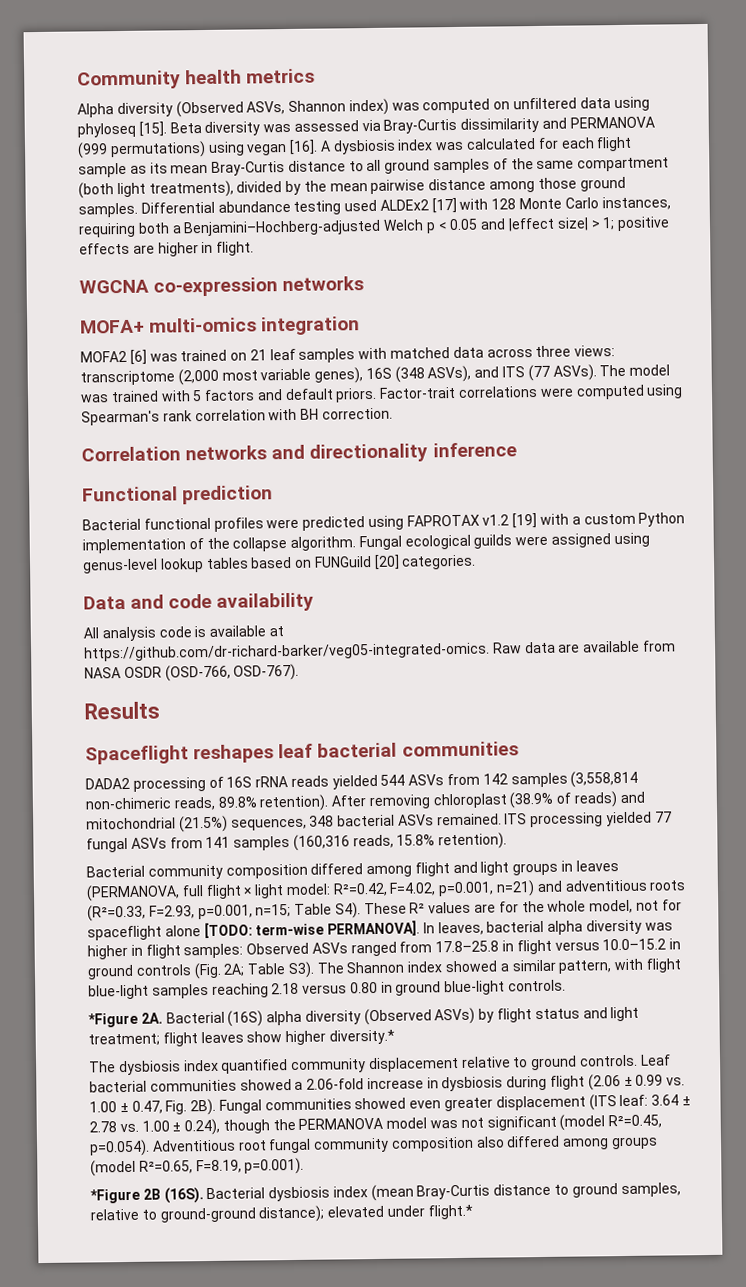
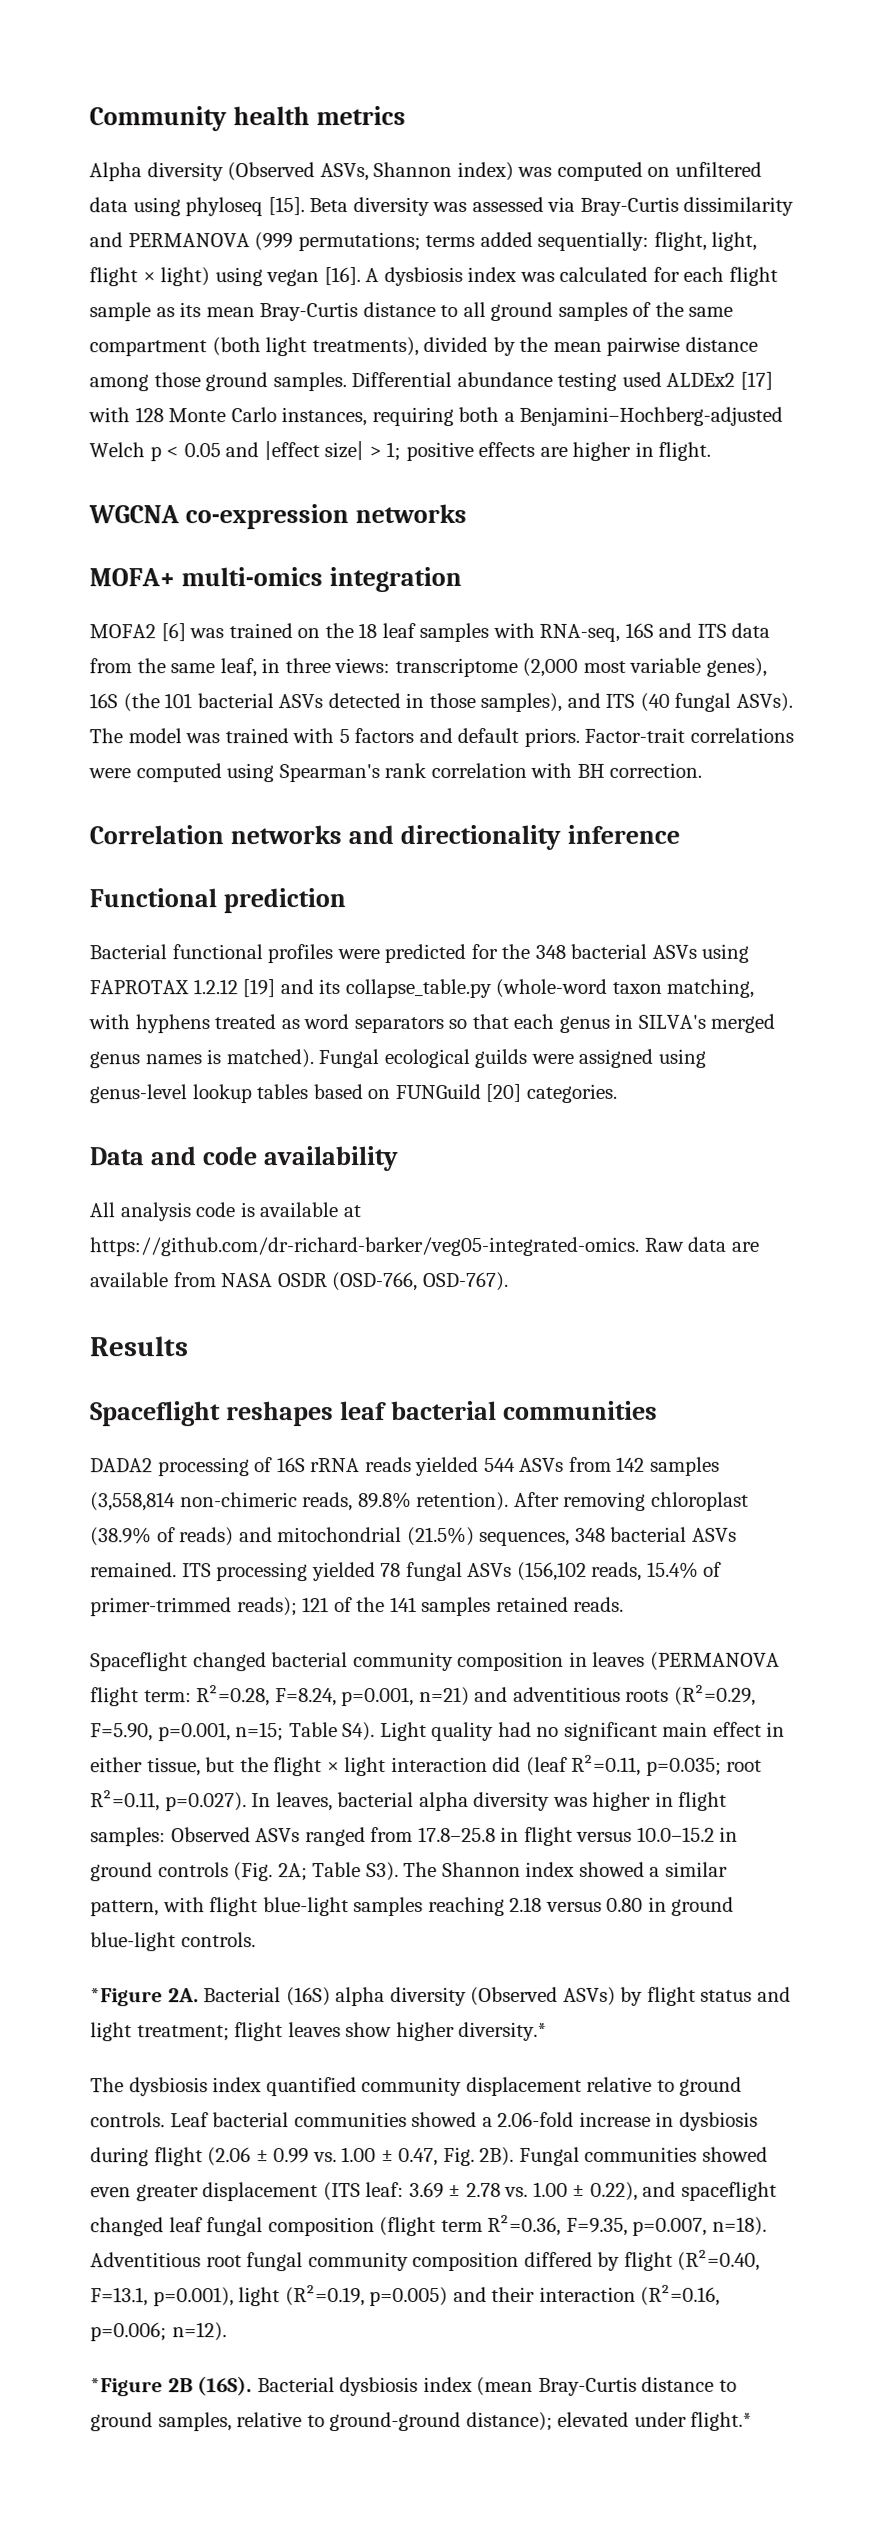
[109,140,206,159] permutations) -> [297,231,758,252] [89,267,211,287] permutations; terms added sequentially: flight, light, flight × light)
[249,349,267,361] 21 -> [324,623,378,639] the 18
[390,346,533,359] matched data across -> [539,622,771,642] [89,658,281,678] RNA-seq, 16S and ITS data from the same leaf, in
[394,364,550,383] (348 ASVs), and ITS (77 -> [122,692,732,713] (the 101 bacterial ASVs detected in those samples), and ITS (40 fungal
[367,512,686,531] [82,536,357,554] using FAPROTAX v1.2 [19] with a custom Python implementation of the collapse algorithm. -> [470,943,750,963] [89,978,755,999] [88,1013,776,1034] [89,1049,314,1069] for the 348 bacterial ASVs using FAPROTAX 1.2.12 [19] and its collapse_table.py (whole-word taxon matching, with hyphens treated as word separators so that each genus in SILVA's merged genus names is matched).
[654,811,672,823] 77 -> [380,1563,402,1578] 78
[169,832,508,851] [86,860,619,880] [86,882,437,902] from 141 samples (160,316 reads, 15.8% retention). // Bacterial community composition differed among flight and light groups in leaves (PERMANOVA, full flight × light model: R²=0.42, F=4.02, -> [516,1561,723,1581] [90,1596,625,1617] [90,1651,780,1672] [90,1685,337,1707] (156,102 reads, 15.4% of primer-trimmed reads); 121 of the 141 samples retained reads. // Spaceflight changed bacterial community composition in leaves (PERMANOVA flight term: R²=0.28, F=8.24,
[87,904,195,922] (R²=0.33, F=2.93, -> [673,1684,756,1706] [90,1723,153,1742] (R²=0.29, F=5.90,
[363,899,682,915] [87,920,421,941] These R² values are for the whole model, not for spaceflight alone [TODO: term-wise PERMANOVA]. -> [379,1721,786,1742] [90,1754,763,1777] [90,1790,247,1812] Light quality had no significant main effect in either tissue, but the flight × light interaction did (leaf R²=0.11, p=0.035; root R²=0.11, p=0.027).
[651,1094,680,1106] 3.64 -> [408,2181,444,2199] 3.69
[184,1114,663,1136] [89,1139,150,1157] 0.24), though the PERMANOVA model was not significant (model R²=0.45, p=0.054). -> [589,2181,777,2201] [90,2214,767,2237] 0.22), and spaceflight changed leaf fungal composition (flight term R²=0.36, F=9.35, p=0.007, n=18).
[475,1135,659,1150] [90,1157,305,1177] also differed among groups (model R²=0.65, F=8.19, p=0.001). -> [523,2249,761,2271] [90,2284,721,2307] [90,2322,227,2342] differed by flight (R²=0.40, F=13.1, p=0.001), light (R²=0.19, p=0.005) and their interaction (R²=0.16, p=0.006; n=12).

